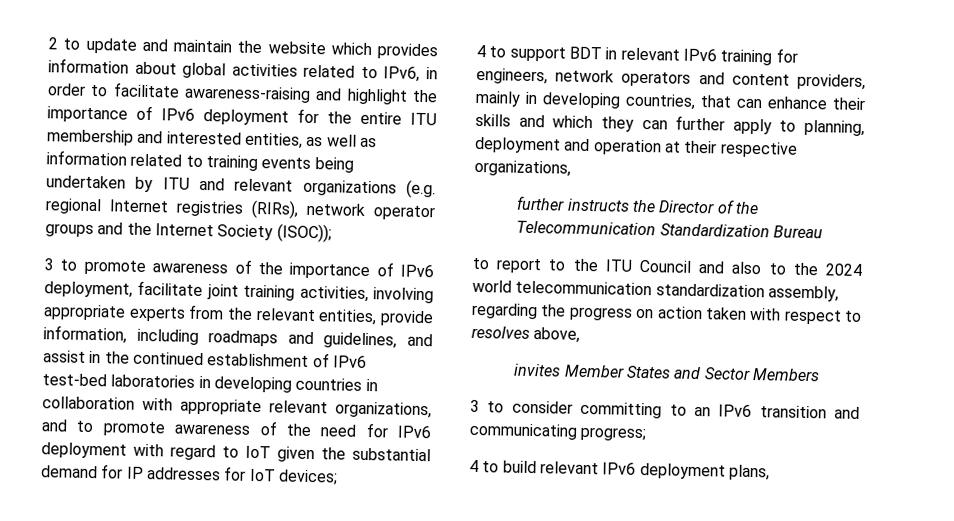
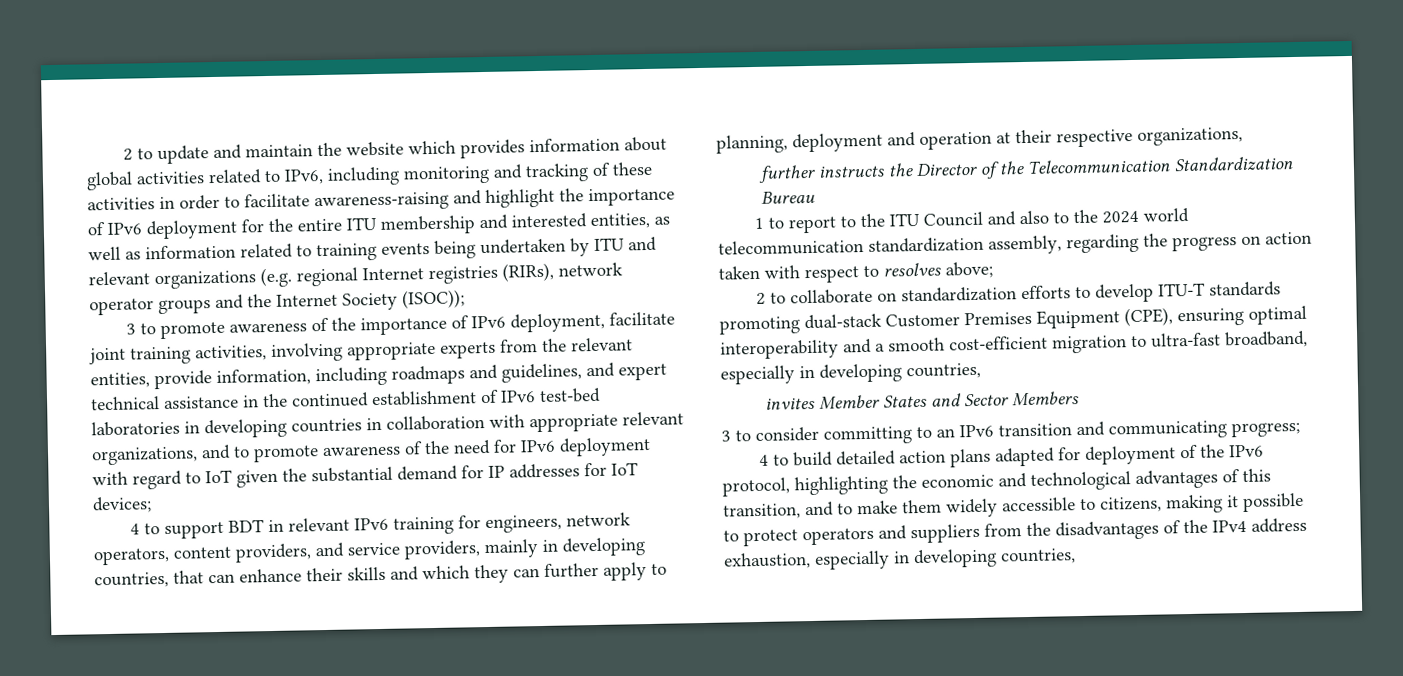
(421, 74) none -> [327,161,652,186] [87,197,155,211] including monitoring and tracking of these activities
[43,350,86,363] assist -> [618,363,667,381] [90,395,239,411] expert technical assistance
[621,71,790,87] operators and content -> [93,542,400,566] operators, content providers, and service
(823, 232) none -> [753,217,764,230] 1
[533,327,581,343] above, -> [945,261,993,279] [755,281,1281,305] [719,305,1307,335] [720,330,1308,360] [720,362,981,385] above; // 2 to collaborate on standardization efforts to develop ITU-T standards promoting dual-stack Customer Premises Equipment (CPE), ensuring optimal interoperability and a smooth cost-efficient migration to ultra-fast broadband, especially in developing countries,
[539,461,770,481] relevant IPv6 deployment plans, -> [835,444,1264,468] [722,468,1271,497] [723,492,1304,520] [723,517,1307,547] [723,548,1076,570] detailed action plans adapted for deployment of the IPv6 protocol, highlighting the economic and technological advantages of this transition, and to make them widely accessible to citizens, making it possible to protect operators and suppliers from the disadvantages of the IPv4 address exhaustion, especially in developing countries,

